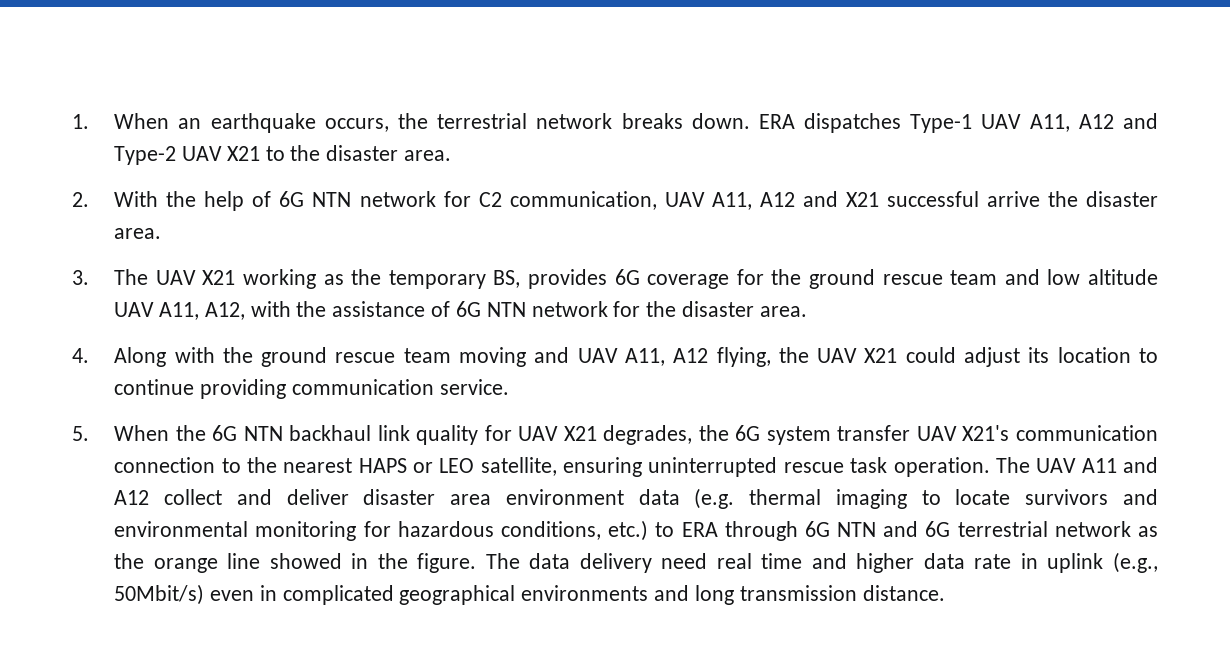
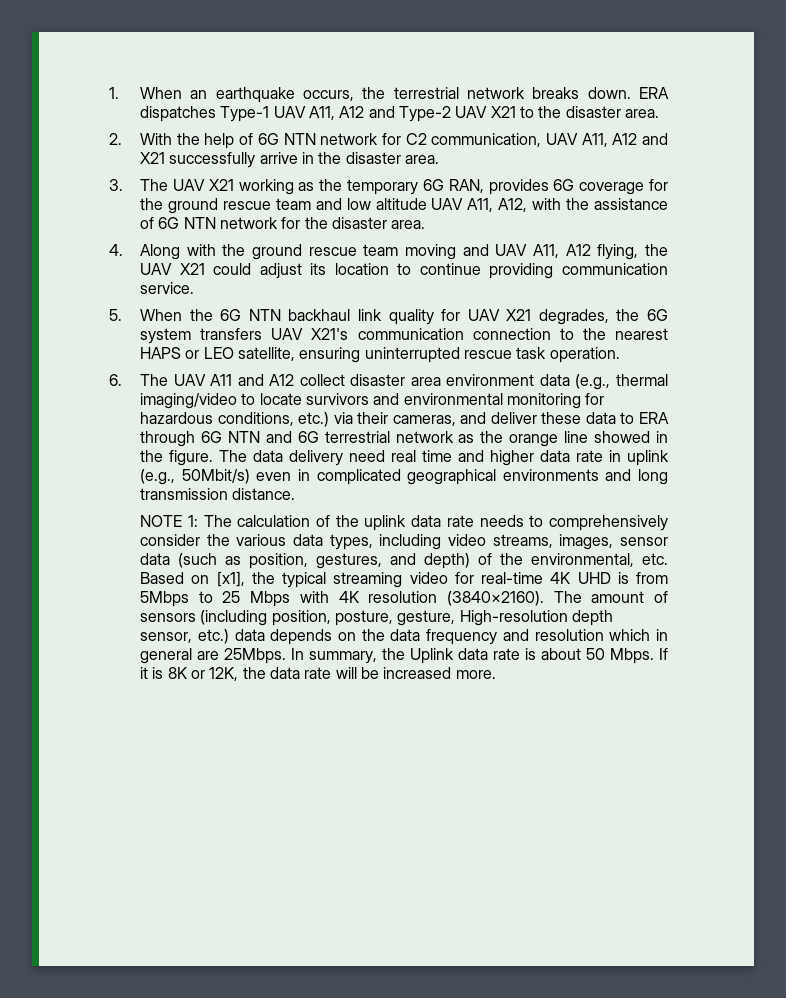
[886,191,1040,207] successful arrive -> [169,152,315,168] successfully arrive in
[493,270,521,288] BS, -> [422,179,484,193] 6G RAN,
[837,425,911,441] transfer -> [200,328,263,340] transfers
(990, 467) none -> [109,374,122,386] // 6.
[236,489,349,505] and deliver -> (345, 380) none
[694,488,907,509] (e.g. thermal imaging -> [575,374,668,390] [140,393,238,409] (e.g., thermal imaging/video
(649, 530) none -> [333,412,616,426] via their cameras, and deliver these data
(945, 593) none -> [140,515,668,531] [140,534,668,550] [140,553,669,569] [140,571,668,588] [140,591,668,607] [140,610,613,626] [140,629,668,645] [140,648,669,664] [140,667,496,681] // NOTE 1: The calculation of the uplink data rate needs to comprehensively consider the various data types, including video streams, images, sensor data (such as position, gestures, and depth) of the environmental, etc. Based on [x1], the typical streaming video for real-time 4K UHD is from 5Mbps to 25 Mbps with 4K resolution (3840×2160). The amount of sensors (including position, posture, gesture, High-resolution depth sensor, etc.) data depends on the data frequency and resolution which in general are 25Mbps. In summary, the Uplink data rate is about 50 Mbps. If it is 8K or 12K, the data rate will be increased more.

